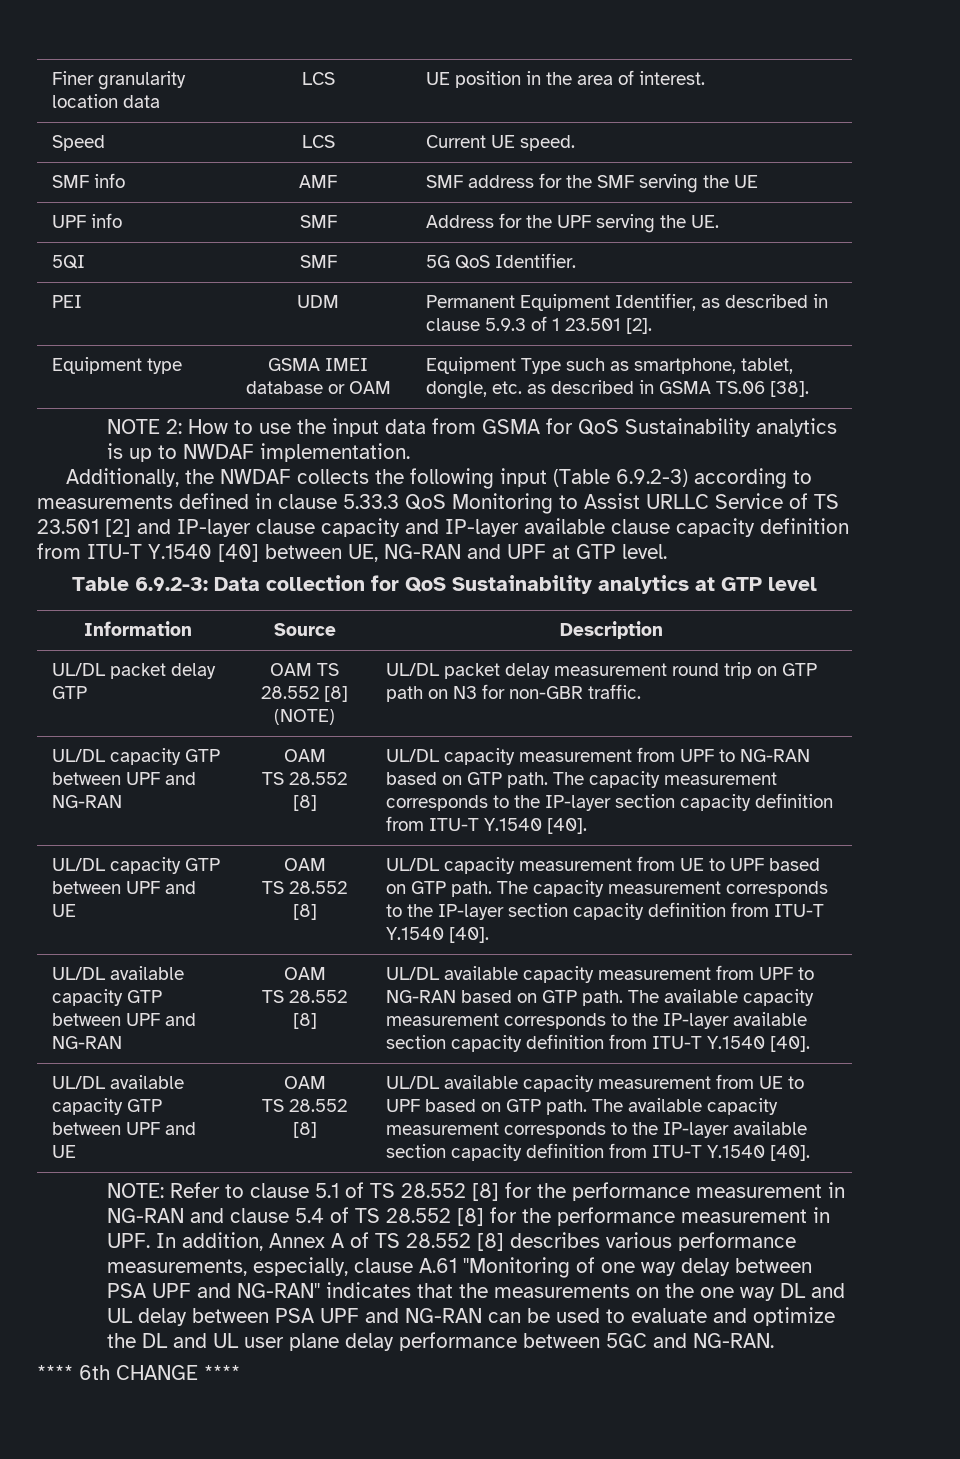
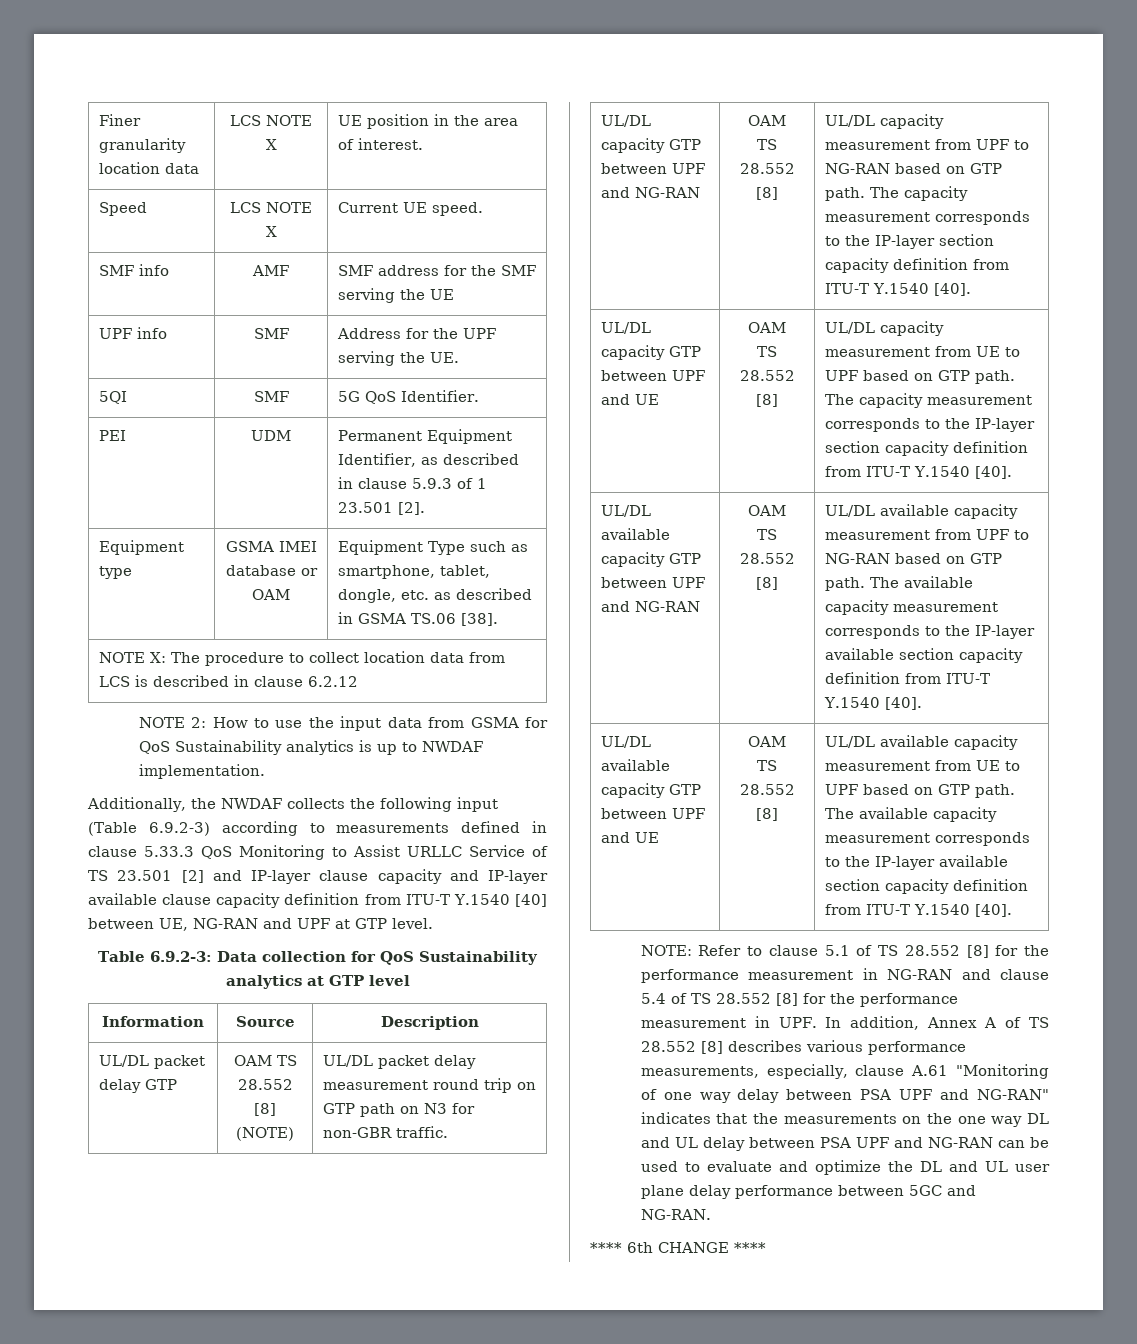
(335, 78) none -> [266,115,312,126] [265,139,277,150] NOTE X
(335, 141) none -> [266,202,312,213] [265,226,277,237] NOTE X
(809, 389) none -> [98,651,505,666] [98,675,358,687] // NOTE X: The procedure to collect location data from LCS is described in clause 6.2.12

